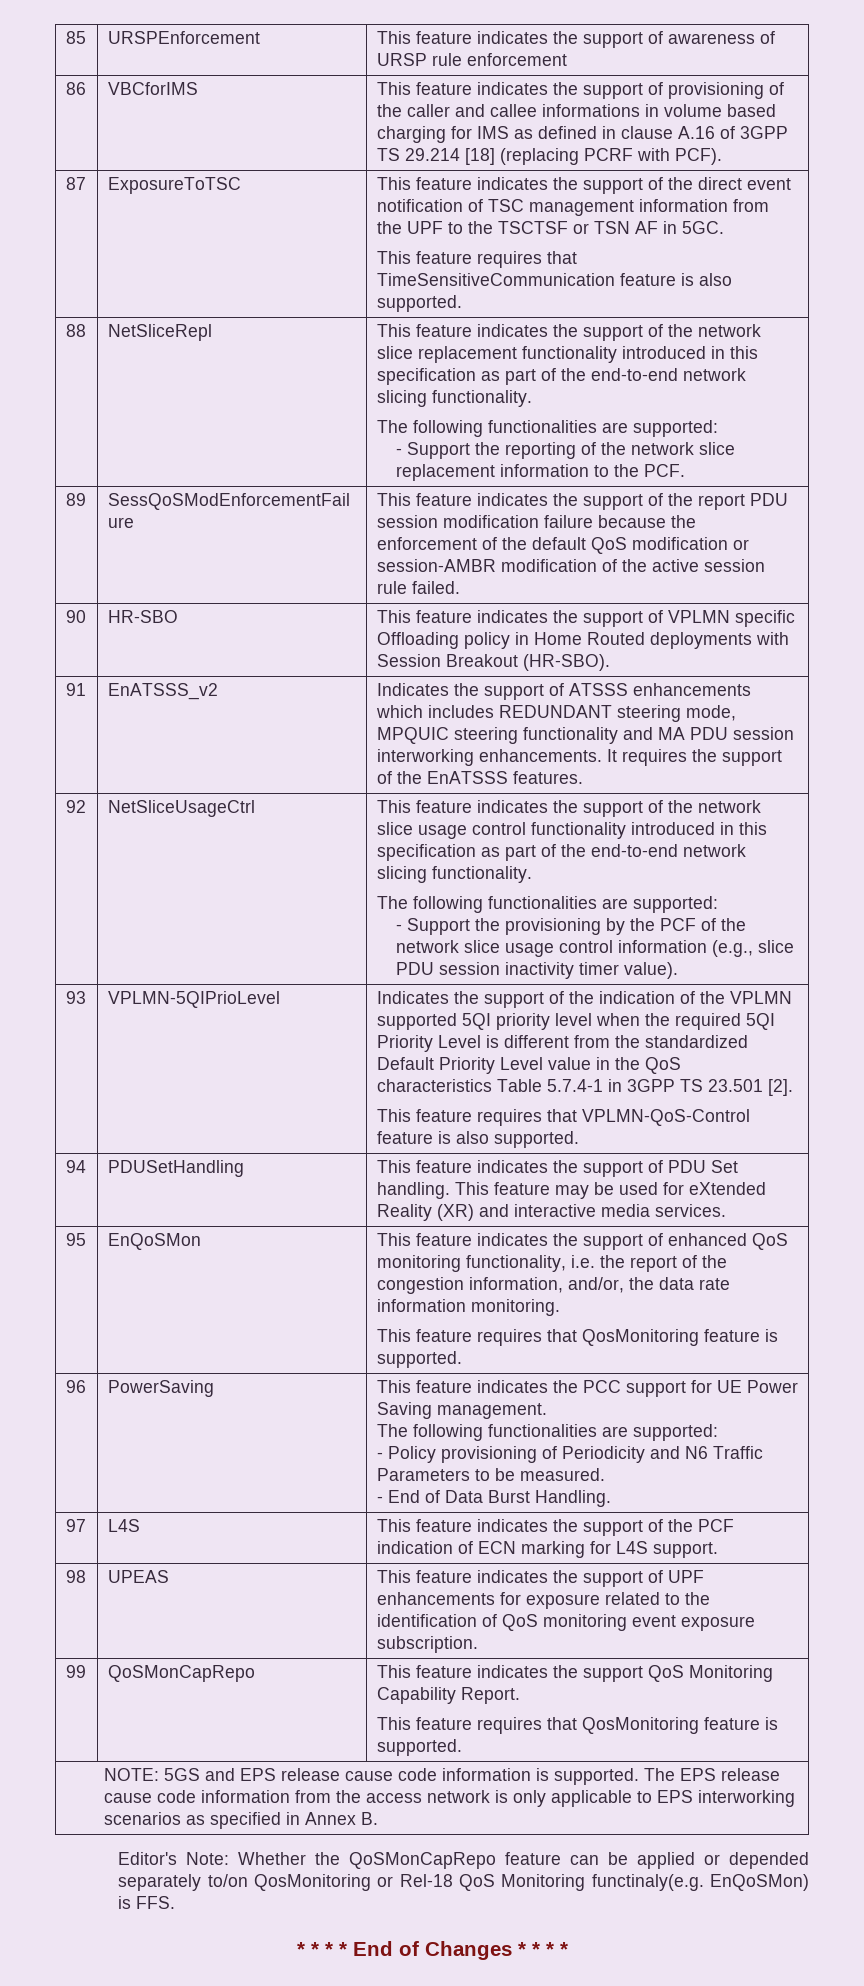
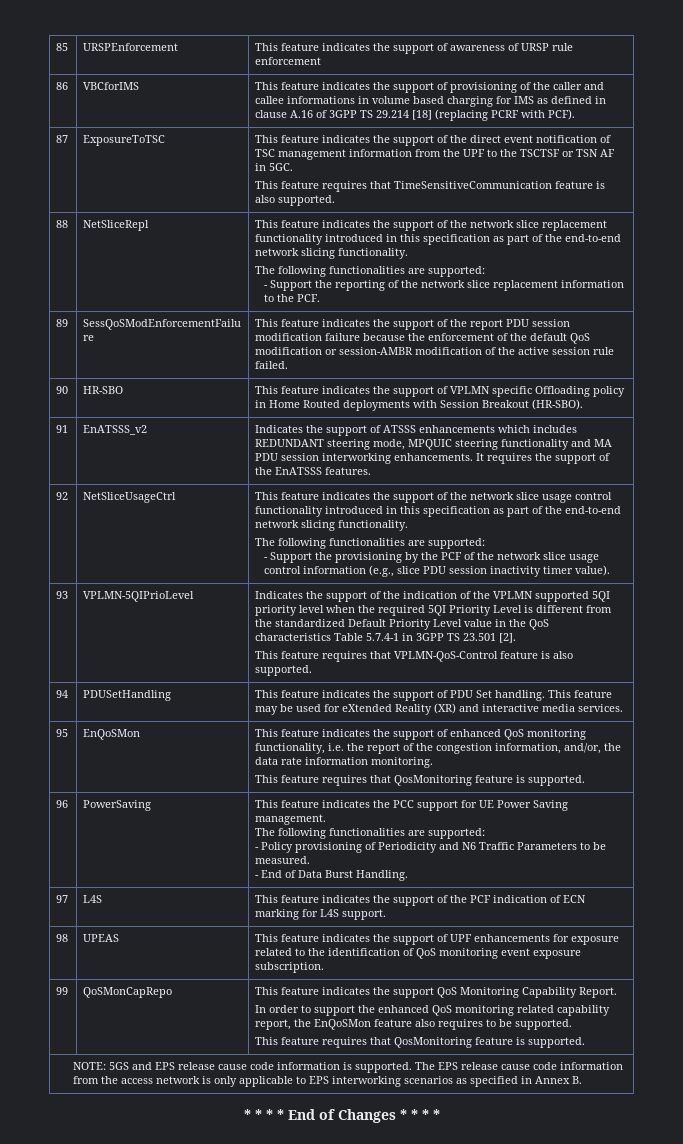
(520, 1695) none -> [255,1005,611,1016] [255,1019,573,1030] // In order to support the enhanced QoS monitoring related capability report, the EnQoSMon feature also requires to be supported.
[118,1852,809,1869] [118,1874,809,1891] [118,1896,176,1909] // Editor's Note: Whether the QoSMonCapRepo feature can be applied or depended separately to/on QosMonitoring or Rel-18 QoS Monitoring functinaly(e.g. EnQoSMon) is FFS. -> (583, 1080) none

